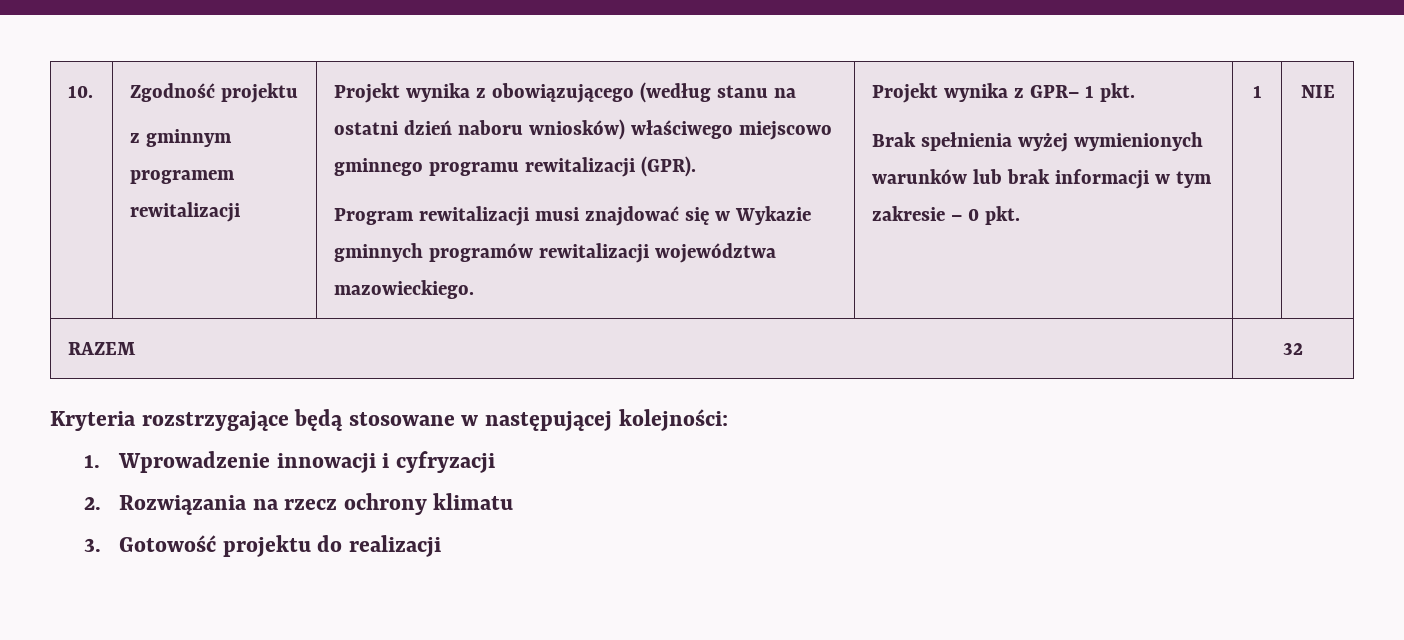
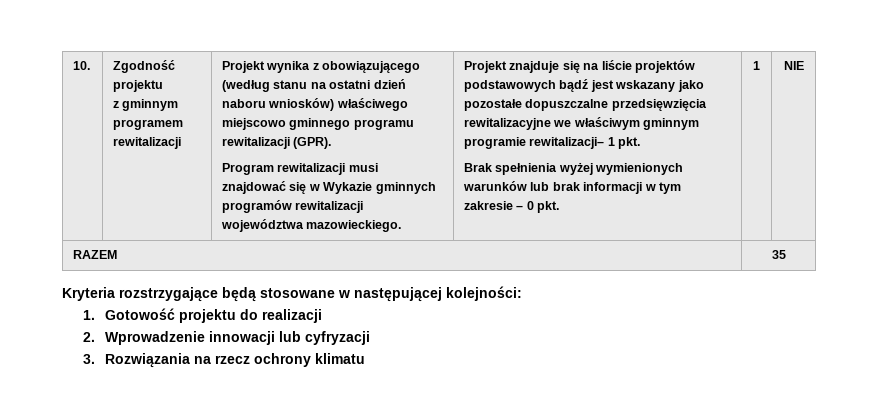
[944,83,1080,102] wynika z GPR– -> [509,60,695,73] [464,79,704,92] [464,99,707,111] [464,117,700,130] [464,137,605,149] znajduje się na liście projektów podstawowych bądź jest wskazany jako pozostałe dopuszczalne przedsięwzięcia rewitalizacyjne we właściwym gminnym programie rewitalizacji–
[1283,343,1303,355] 32 -> [771,250,786,259] 35
(101, 461) none -> [104,308,322,323] [83,332,96,342] Gotowość projektu do realizacji // 2.
[382,453,390,468] i -> [278,331,301,342] lub
[84,497,102,510] 2. -> [83,354,96,364] 3.
[84,535,441,557] // 3. Gotowość projektu do realizacji -> (365, 358) none

